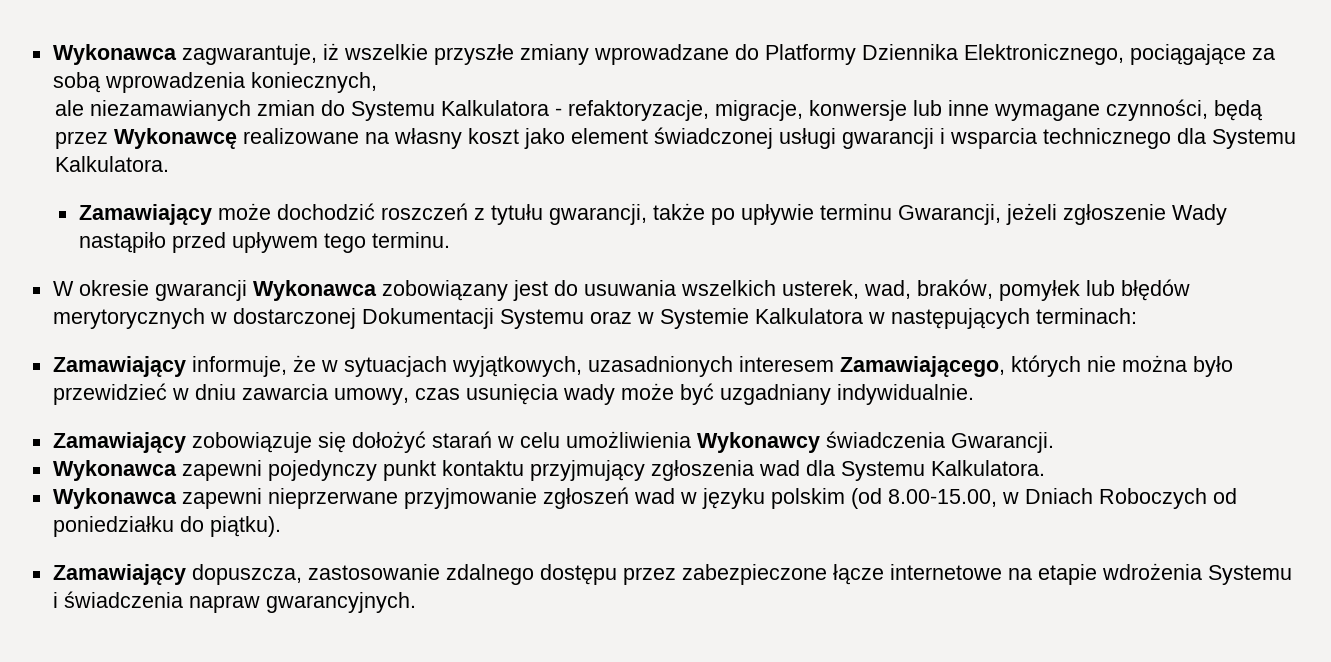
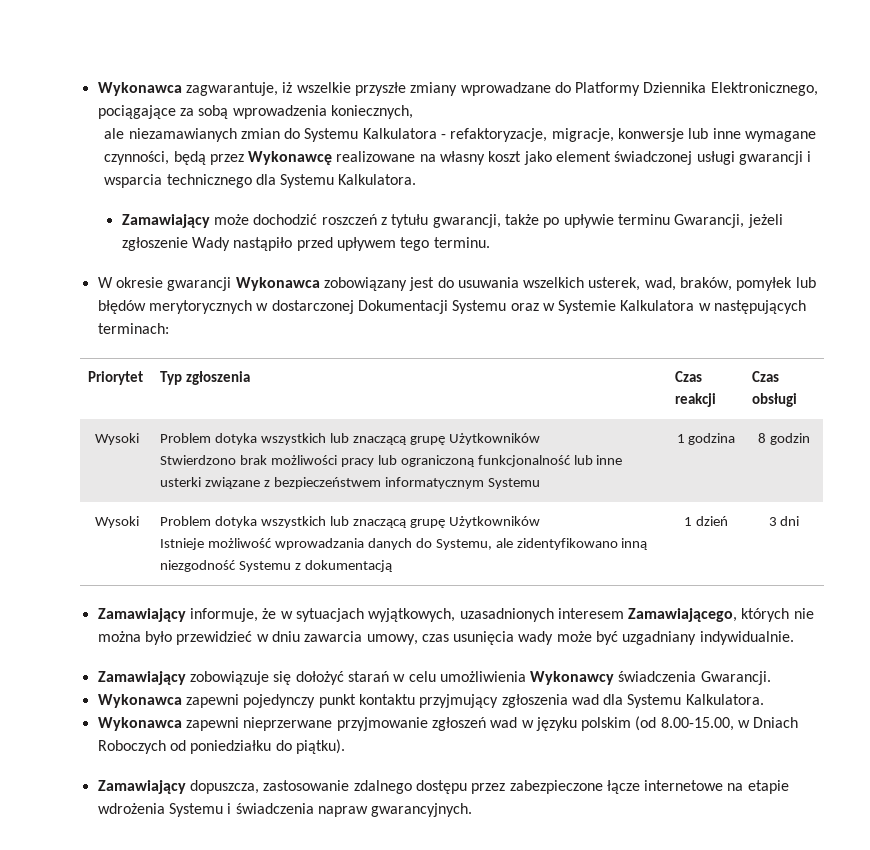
(1137, 316) none -> [88,371,144,385] [160,371,251,385] [675,371,703,382] [675,393,717,407] [752,371,780,382] [752,393,798,407] [94,433,139,445] [160,433,540,445] [160,455,623,467] [160,477,540,489] [676,433,736,445] [758,433,810,445] [94,516,139,528] [160,516,540,528] [160,538,649,550] [160,560,393,572] [684,516,728,526] [768,516,800,526] // Priorytet | Typ zgłoszenia | Czas reakcji | Czas obsługi // Wysoki | Problem dotyka wszystkich lub znaczącą grupę Użytkowników // Stwierdzono brak możliwości pracy lub ograniczoną funkcjonalność lub inne usterki związane z bezpieczeństwem informatycznym Systemu | 1 godzina | 8 godzin // Wysoki | Problem dotyka wszystkich lub znaczącą grupę Użytkowników // Istnieje możliwość wprowadzania danych do Systemu, ale zidentyfikowano inną niezgodność Systemu z dokumentacją | 1 dzień | 3 dni

